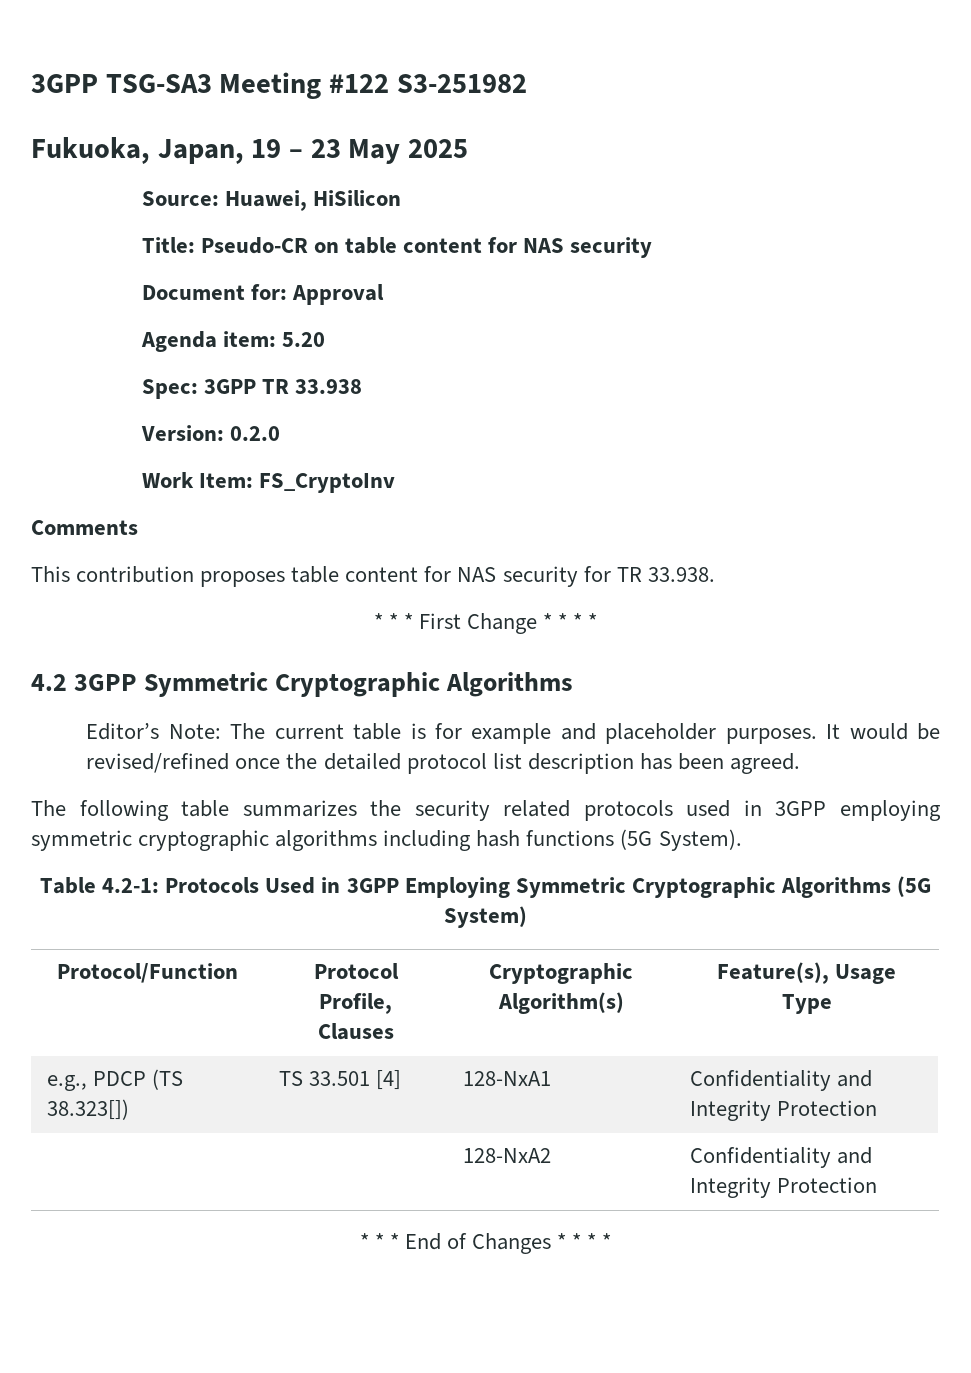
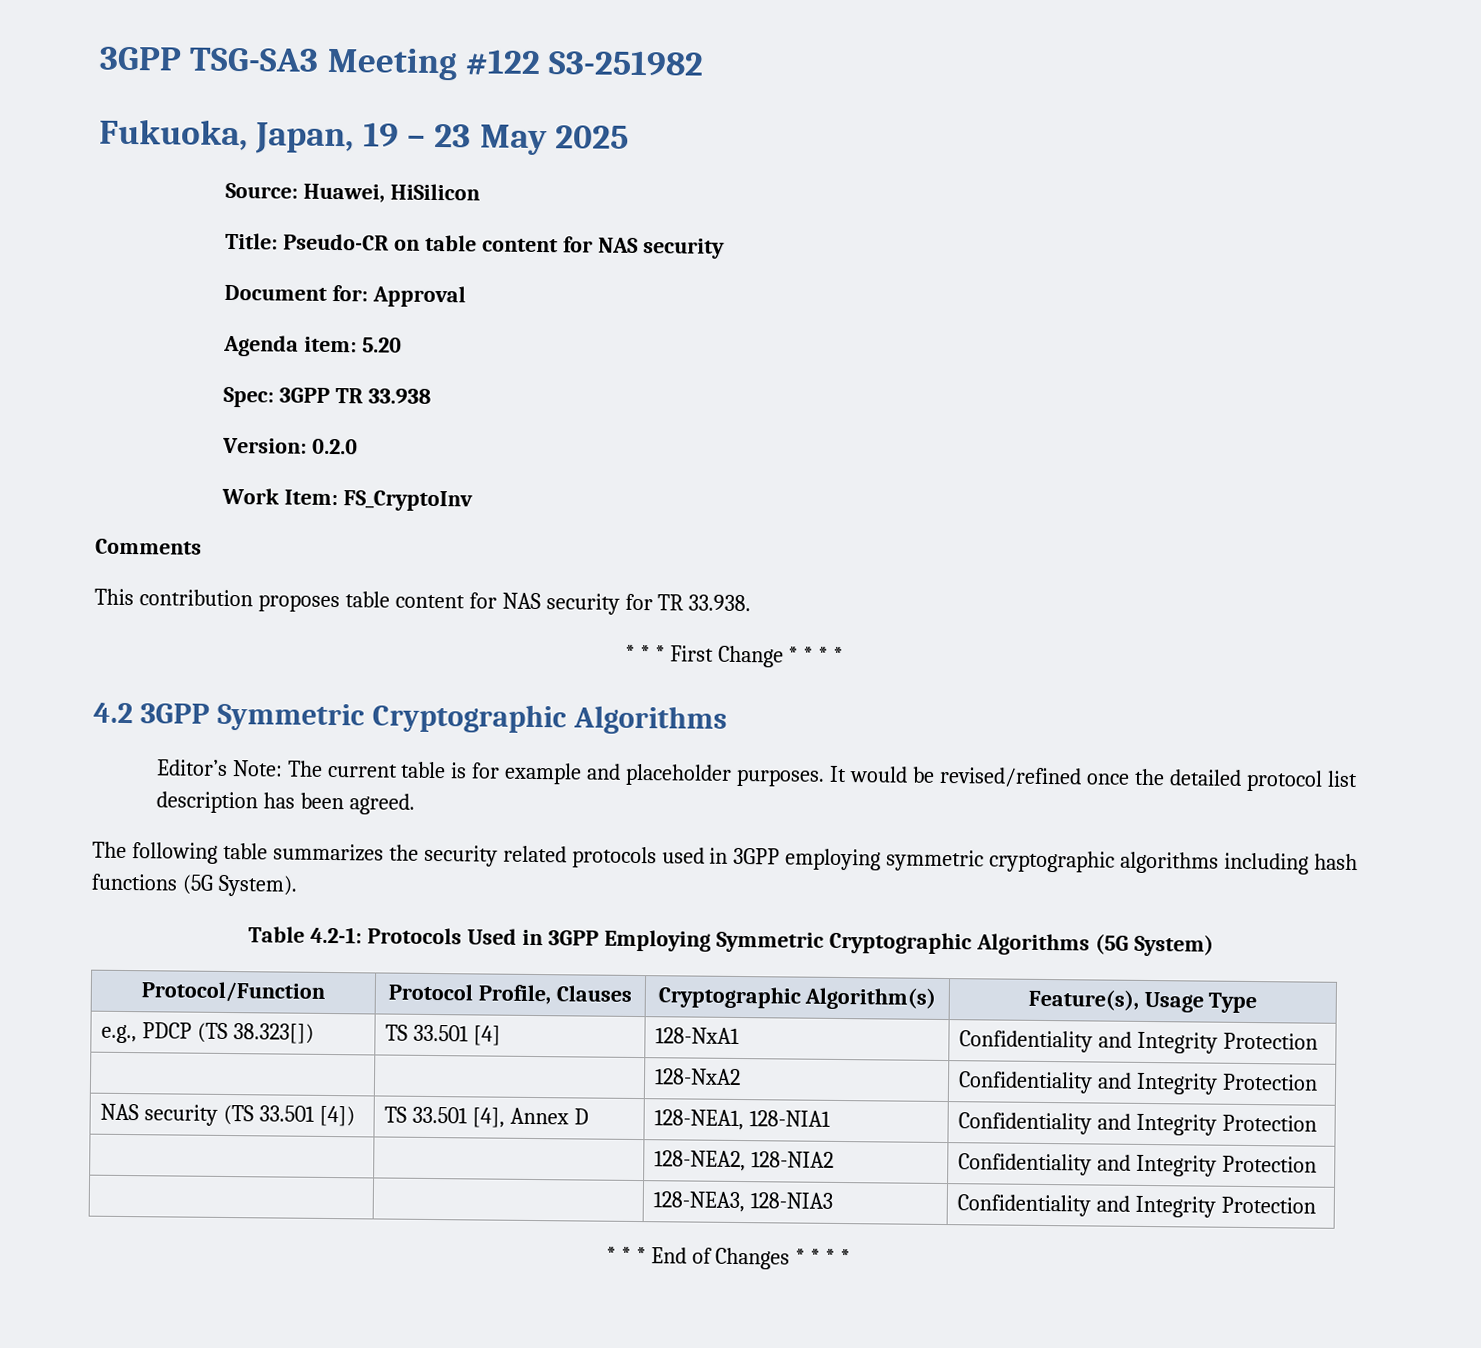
(878, 1185) none -> [100,1103,356,1127] [384,1106,590,1128] [654,1109,832,1131] [958,1112,1318,1136] [654,1150,835,1172] [958,1153,1318,1177] [653,1191,834,1213] [957,1194,1317,1218] // NAS security (TS 33.501 [4]) | TS 33.501 [4], Annex D | 128-NEA1, 128-NIA1 | Confidentiality and Integrity Protection // | | 128-NEA2, 128-NIA2 | Confidentiality and Integrity Protection // | | 128-NEA3, 128-NIA3 | Confidentiality and Integrity Protection

